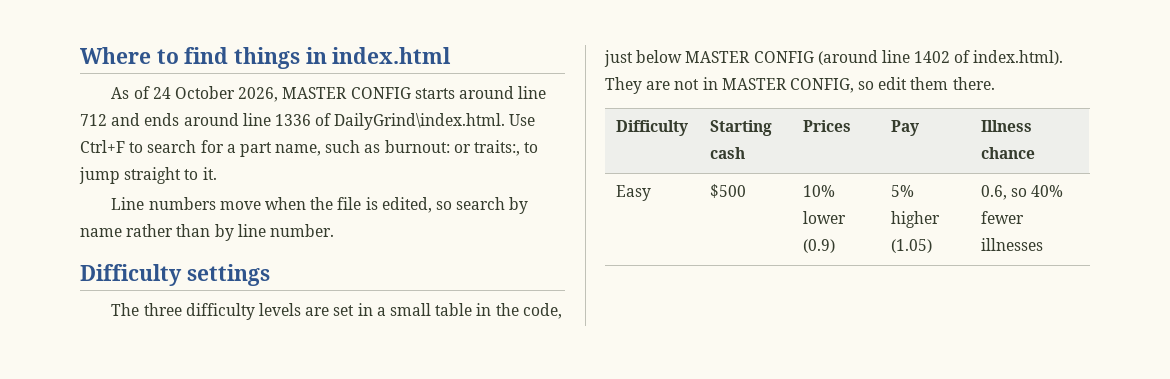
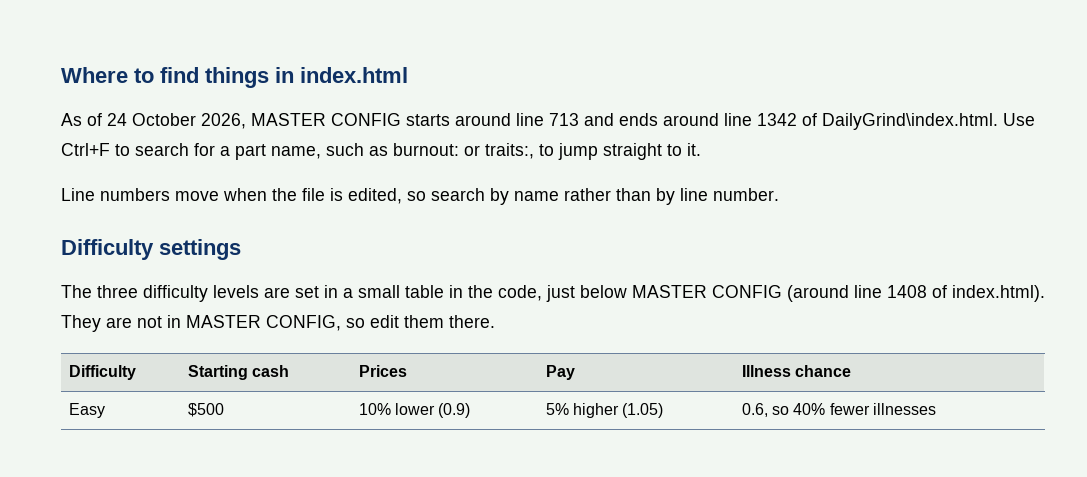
[80,114,107,126] 712 -> [549,113,579,126] 713
[274,114,311,126] 1336 -> [757,113,797,126] 1342
[914,51,951,63] 1402 -> [887,285,927,298] 1408

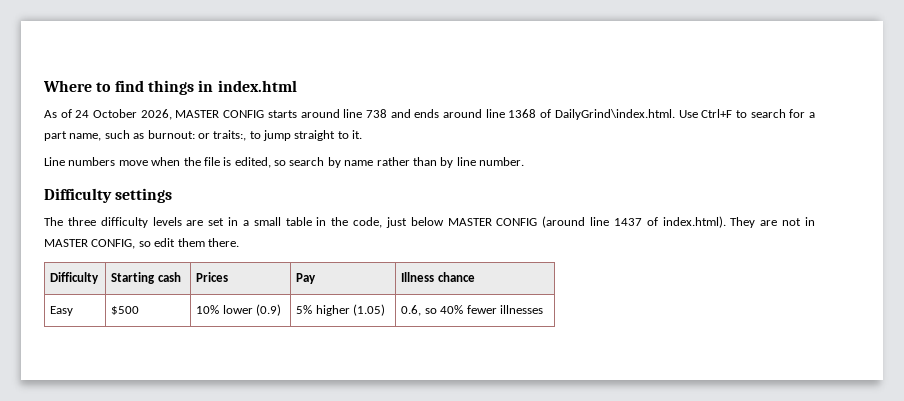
[549,113,579,126] 713 -> [365,109,387,118] 738
[757,113,797,126] 1342 -> [508,109,537,118] 1368
[887,285,927,298] 1408 -> [613,218,642,226] 1437

